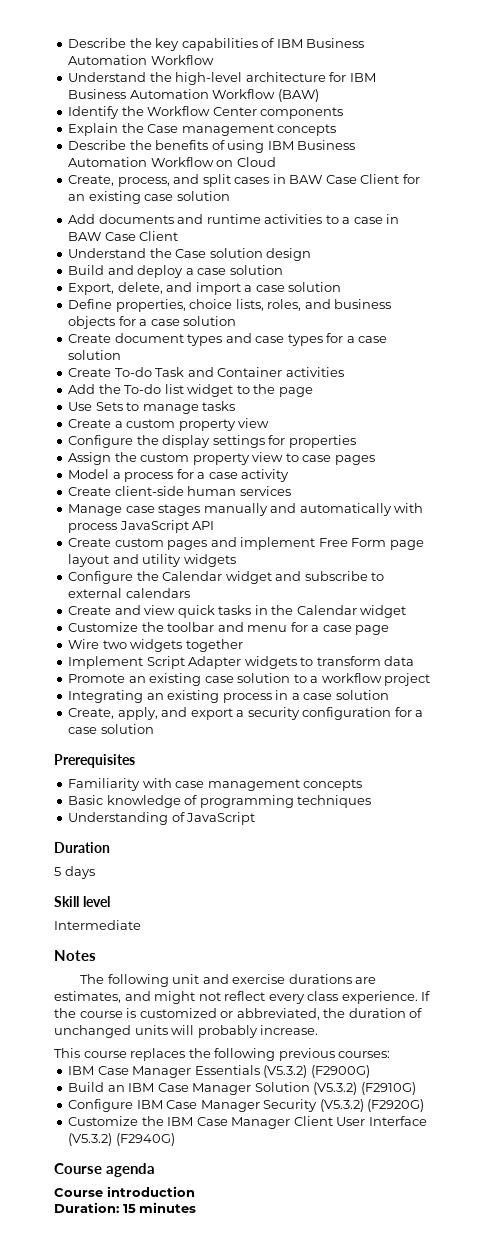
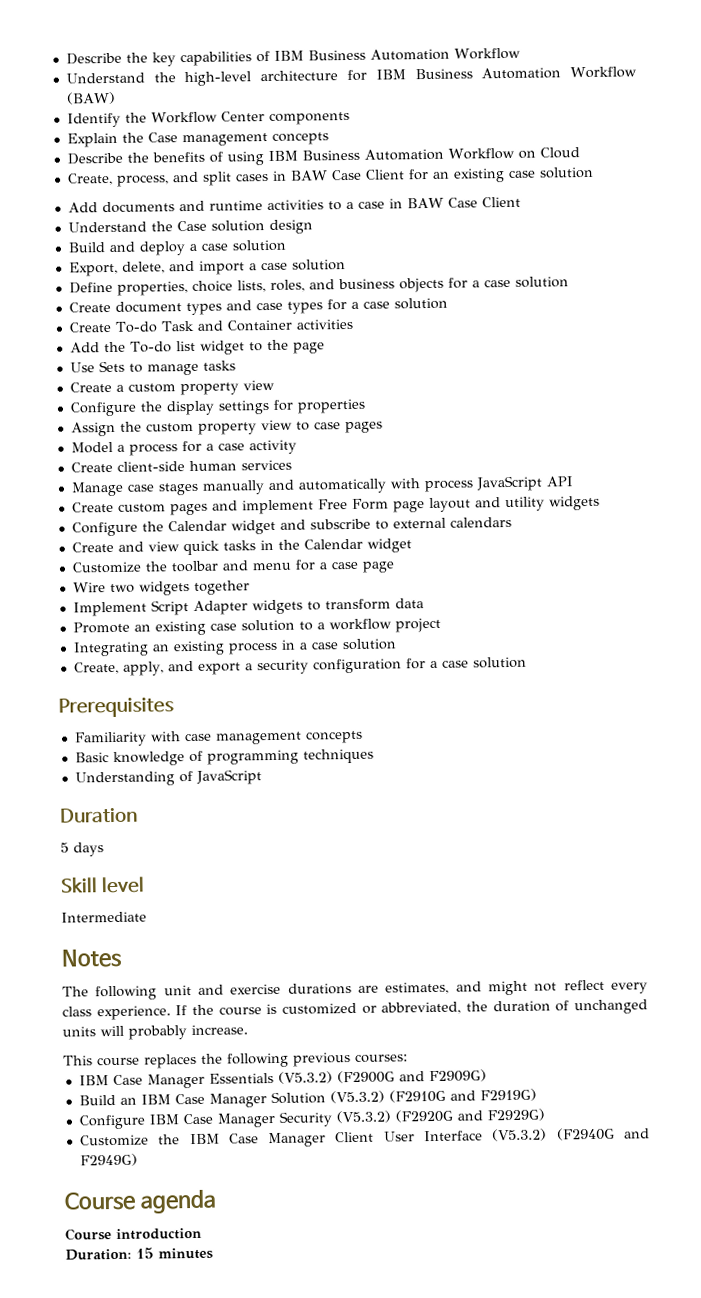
[310,1065,370,1078] (F2900G) -> [336,1069,487,1084] (F2900G and F2909G)
[360,1082,416,1095] (F2910G) -> [388,1088,537,1103] (F2910G and F2919G)
[367,1099,425,1112] (F2920G) -> [394,1108,545,1123] (F2920G and F2929G)
[115,1133,175,1146] (F2940G) -> [556,1127,650,1141] [79,1153,138,1167] (F2940G and F2949G)

